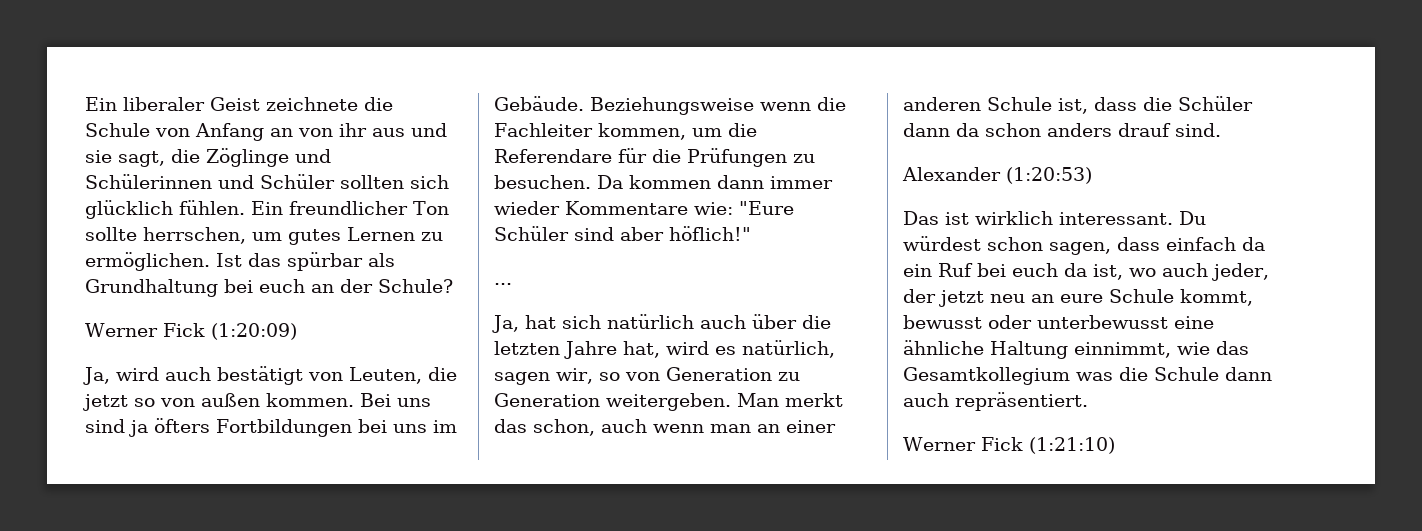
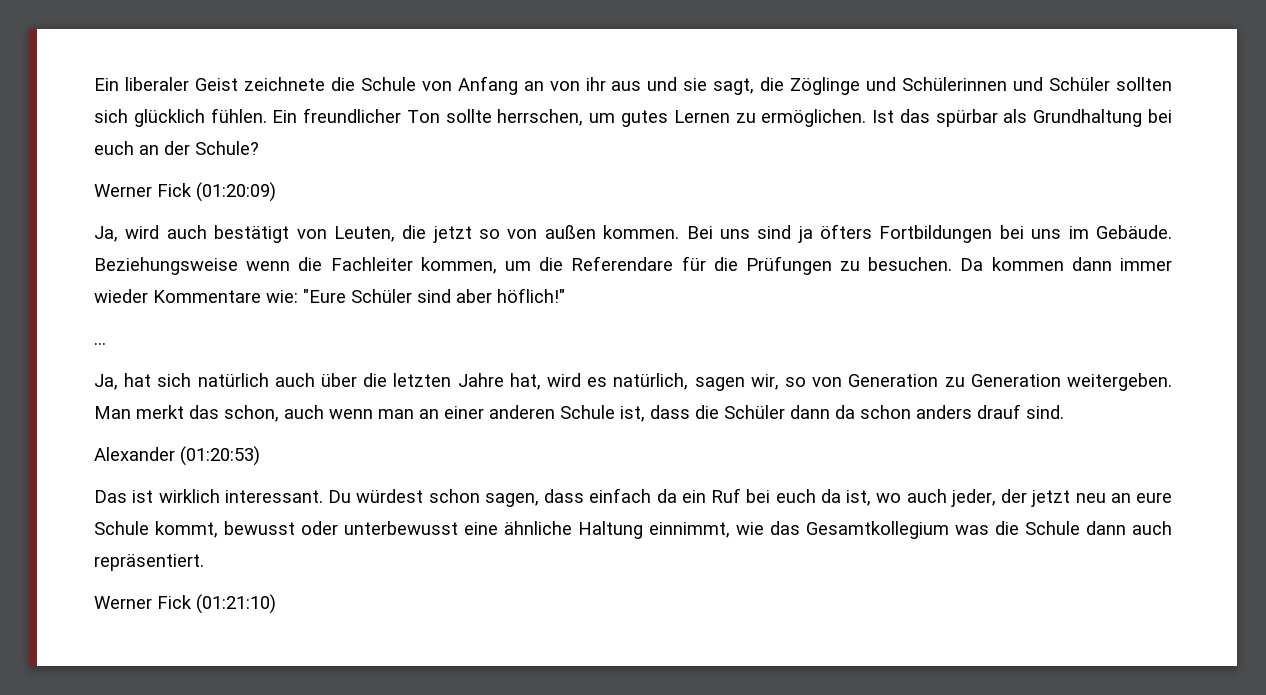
[210,323,297,340] (1:20:09) -> [196,182,276,202] (01:20:09)
[1006,167,1092,184] (1:20:53) -> [180,446,260,466] (01:20:53)
[1028,437,1115,454] (1:21:10) -> [196,594,276,614] (01:21:10)

